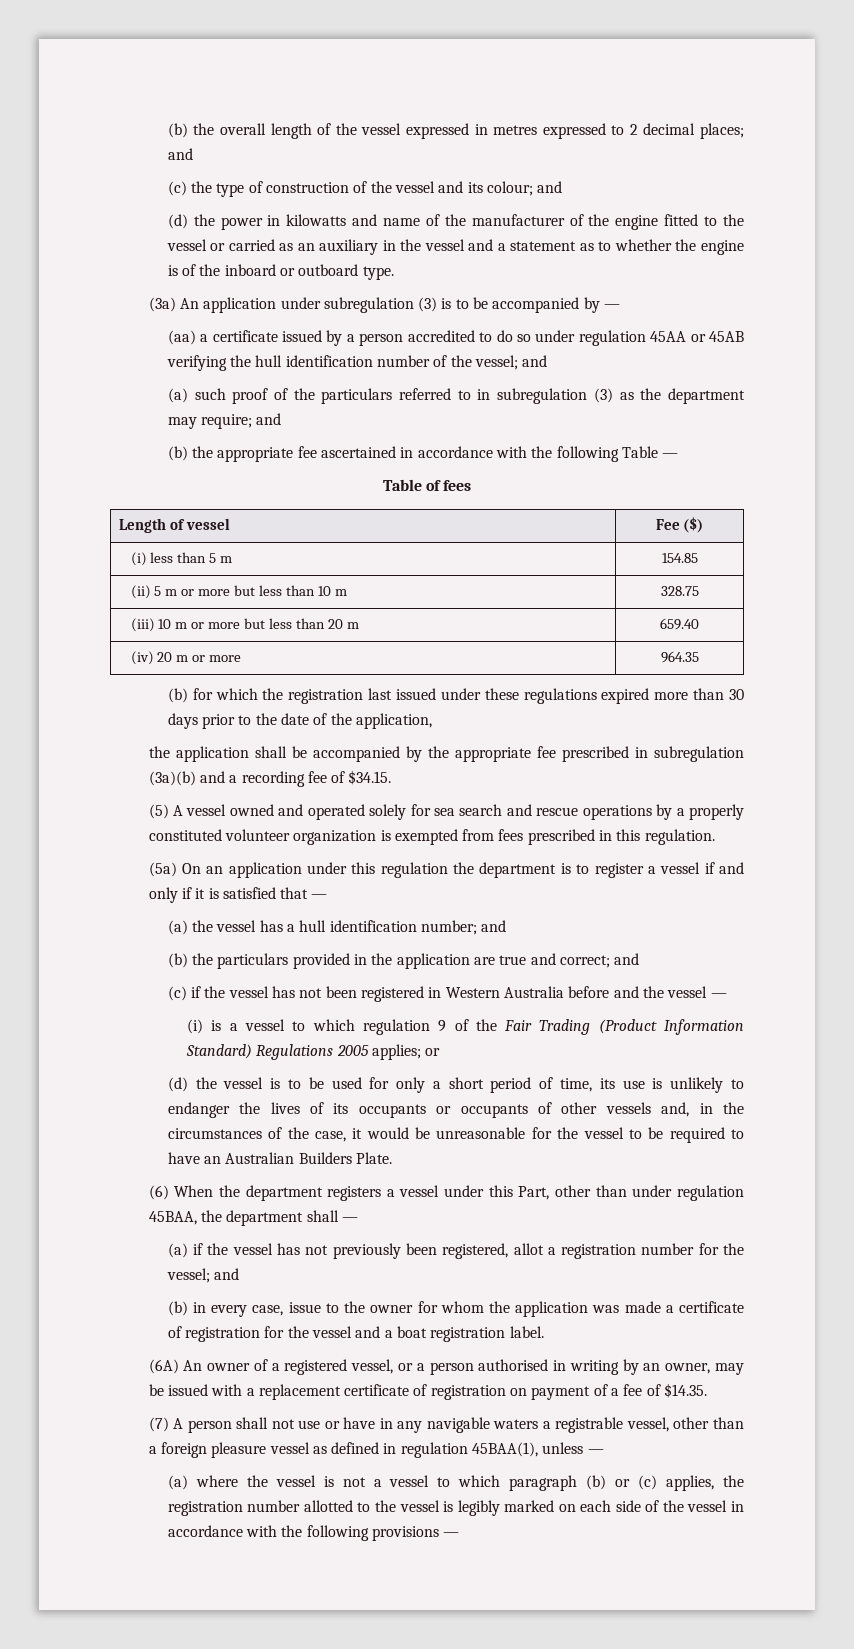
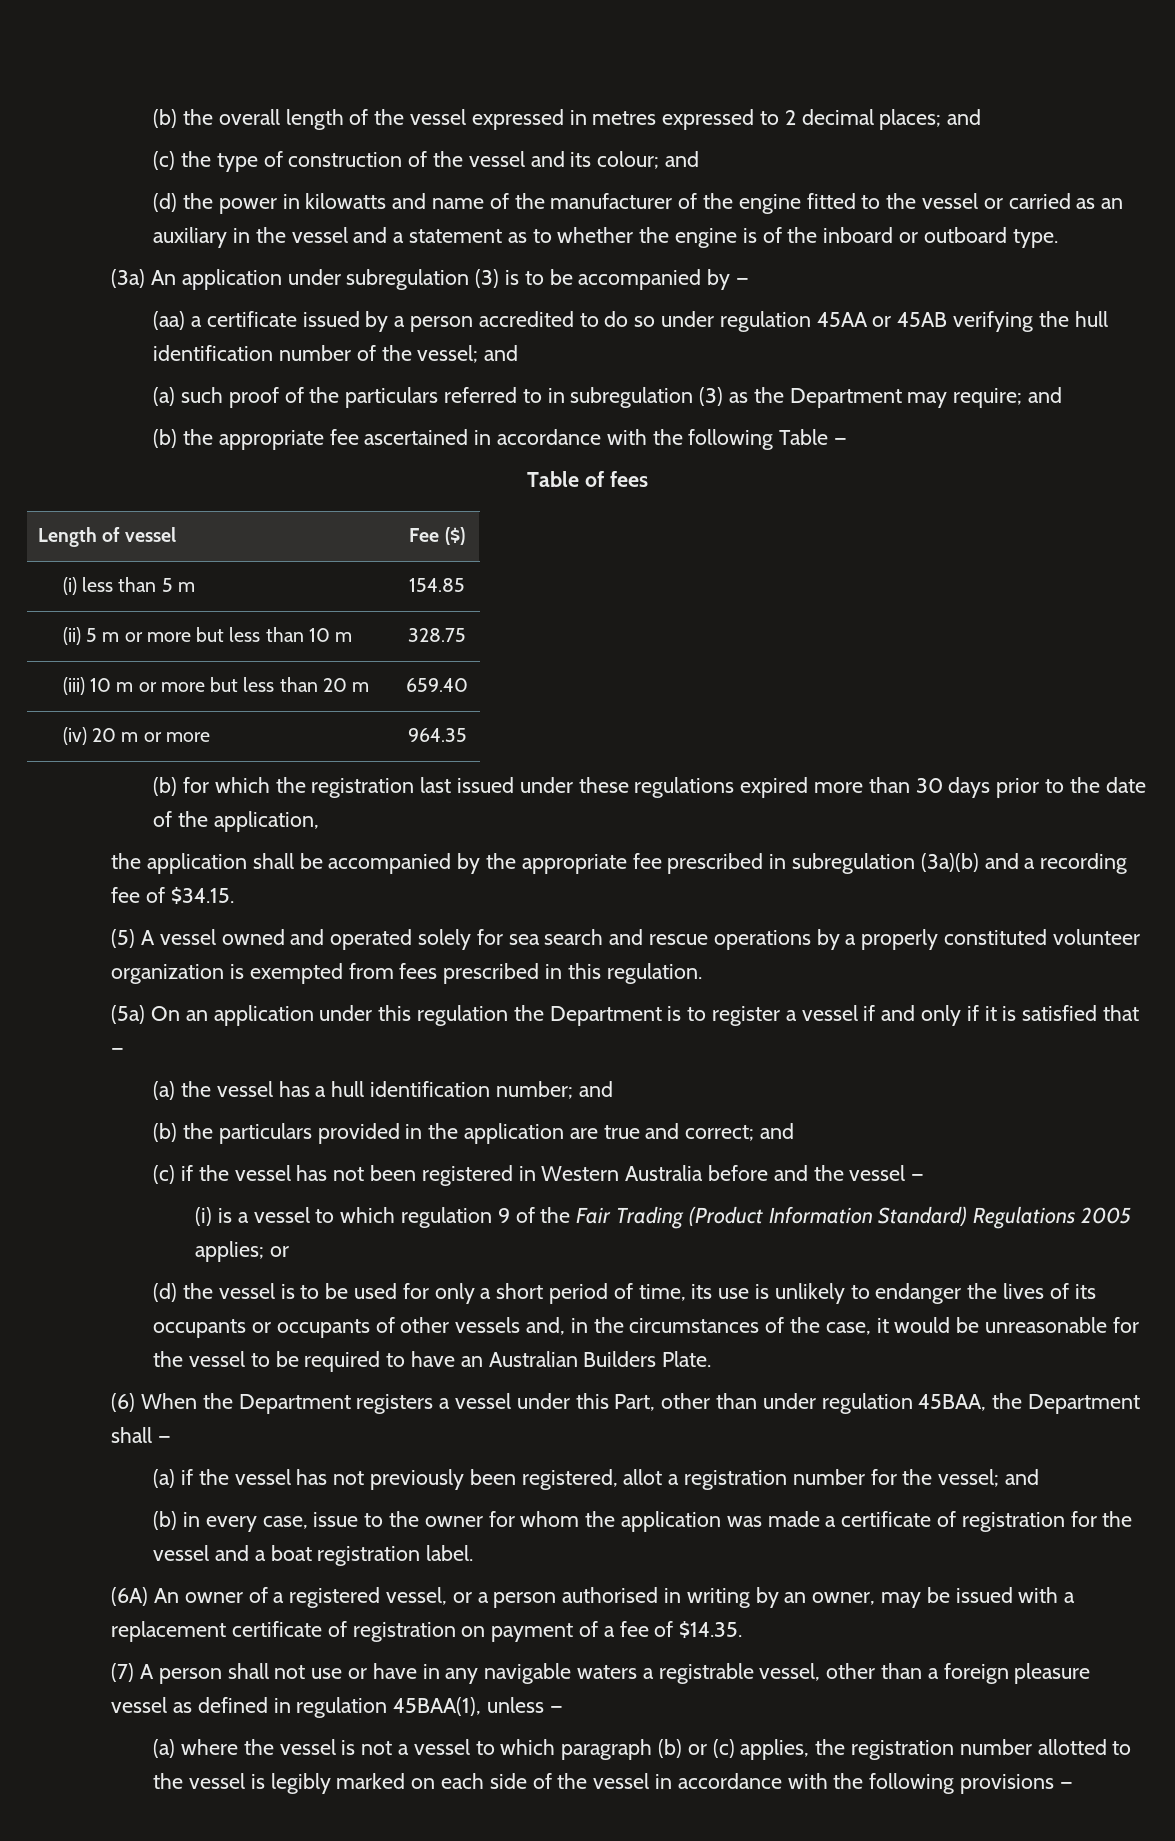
[668,388,745,404] department -> [789,388,902,408] Department
[479,862,557,878] department -> [549,1006,662,1026] Department
[245,1185,323,1201] department -> [238,1394,351,1414] Department
[226,1210,304,1226] department -> [1027,1394,1140,1414] Department

